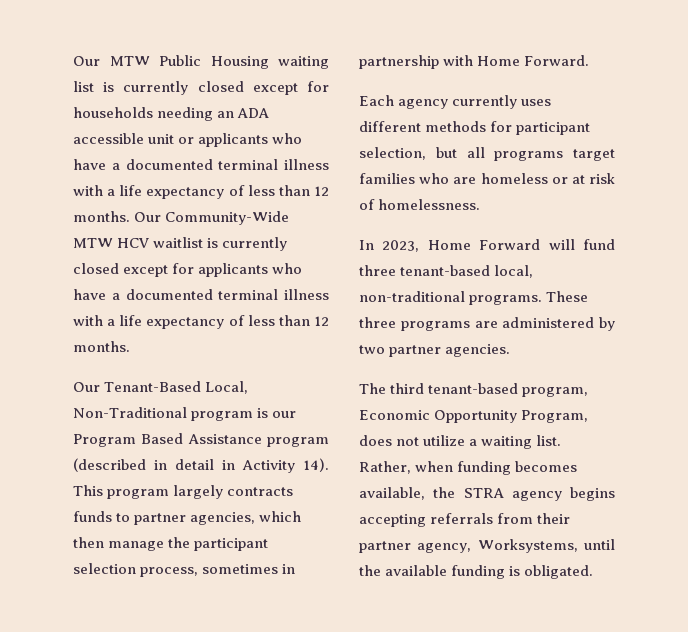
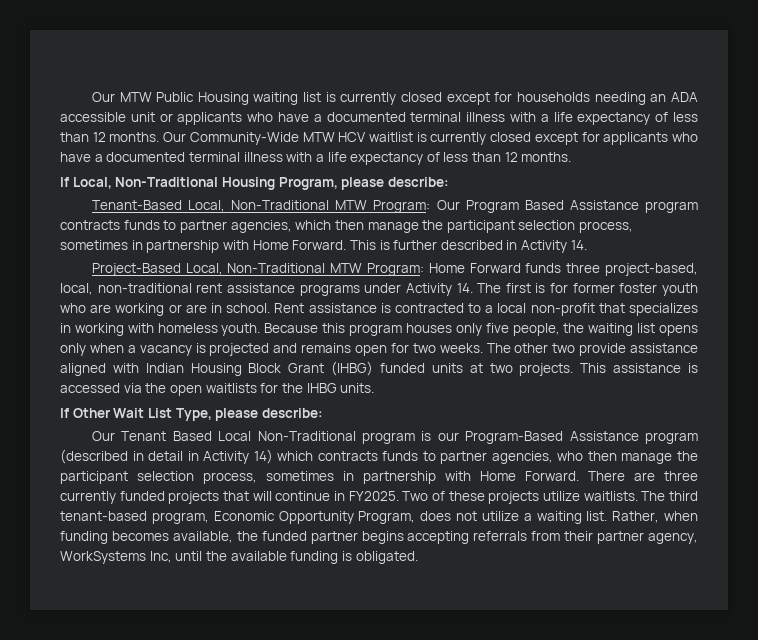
[73,381,249,394] [73,407,297,421] [73,433,329,447] [73,458,329,473] [73,485,224,499] Our Tenant-Based Local, Non-Traditional program is our Program Based Assistance program (described in detail in Activity 14). This program largely -> [60,177,449,190] [91,200,698,213] If Local, Non-Traditional Housing Program, please describe: // Tenant-Based Local, Non-Traditional MTW Program: Our Program Based Assistance program
[359,95,552,109] [359,121,591,135] [359,147,615,161] [359,173,615,184] [359,199,481,210] [359,239,615,252] [359,265,534,278] [359,291,589,305] [359,317,615,331] [359,344,511,357] // Each agency currently uses different methods for participant selection, but all programs target families who are homeless or at risk of homelessness. // In 2023, Home Forward will fund three tenant-based local, non-traditional programs. These three programs are administered by two partner agencies. // -> [349,240,587,253] [91,263,698,276] [60,283,699,296] [60,303,698,316] [60,323,699,336] [60,343,698,356] [60,361,698,376] [60,383,375,396] [60,408,323,421] [91,431,698,444] [60,449,698,464] [60,471,698,484] [60,491,638,504] This is further described in Activity 14. // Project-Based Local, Non-Traditional MTW Program: Home Forward funds three project-based, local, non-traditional rent assistance programs under Activity 14. The first is for former foster youth who are working or are in school. Rent assistance is contracted to a local non-profit that specializes in working with homeless youth. Because this program houses only five people, the waiting list opens only when a vacancy is projected and remains open for two weeks. The other two provide assistance aligned with Indian Housing Block Grant (IHBG) funded units at two projects. This assistance is accessed via the open waitlists for the IHBG units. // If Other Wait List Type, please describe: // Our Tenant Based Local Non-Traditional program is our Program-Based Assistance program (described in detail in Activity 14) which contracts funds to partner agencies, who then manage the participant selection process, sometimes in partnership with Home Forward. There are three currently funded projects that will continue in FY2025. Two of these projects utilize waitlists.
[463,488,562,501] STRA agency -> [261,531,358,544] funded partner
[477,539,578,553] Worksystems, -> [60,551,172,564] WorkSystems Inc,

